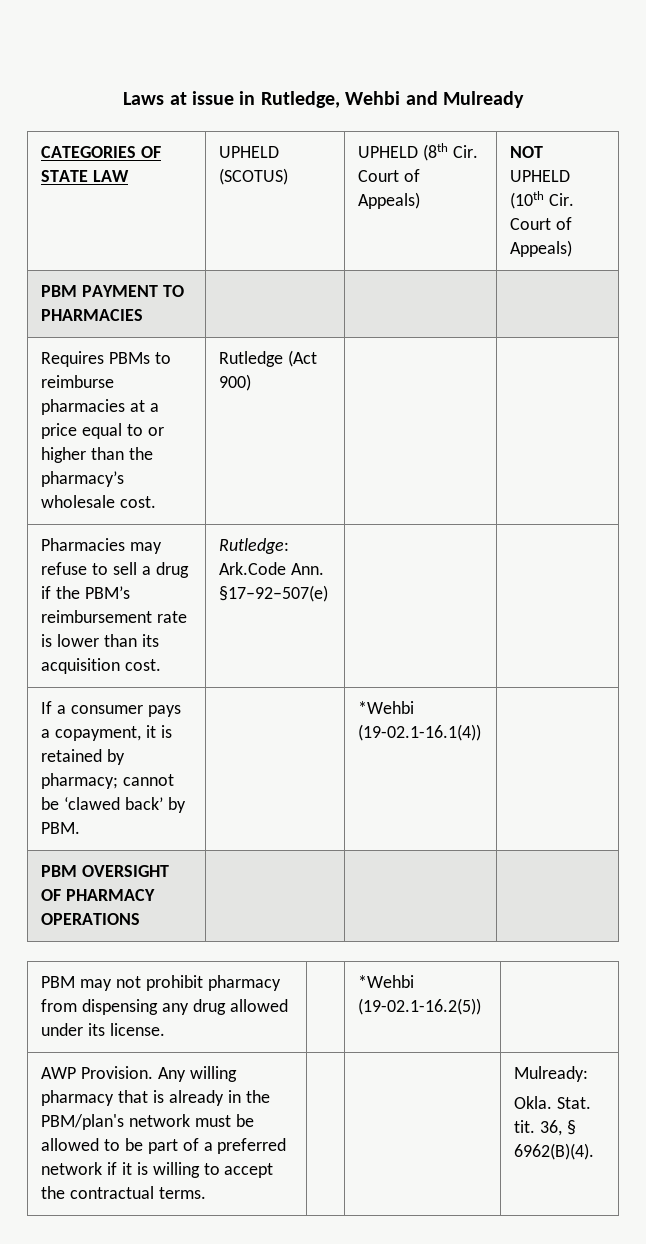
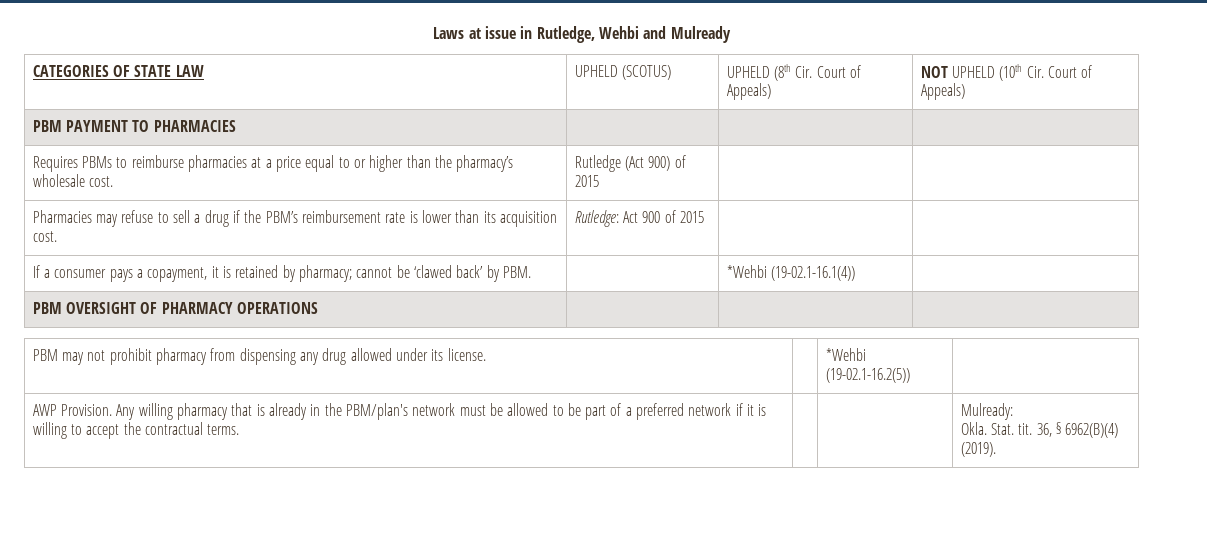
(252, 382) none -> [674,155,686,168] [574,175,599,187] of 2015
[219,562,325,575] [219,585,329,602] Ark.Code Ann. §17–92–507(e) -> [623,210,704,223] Act 900 of 2015
[514,1143,595,1160] 6962(B)(4). -> [1065,423,1119,438] [960,442,996,457] 6962(B)(4) (2019).

